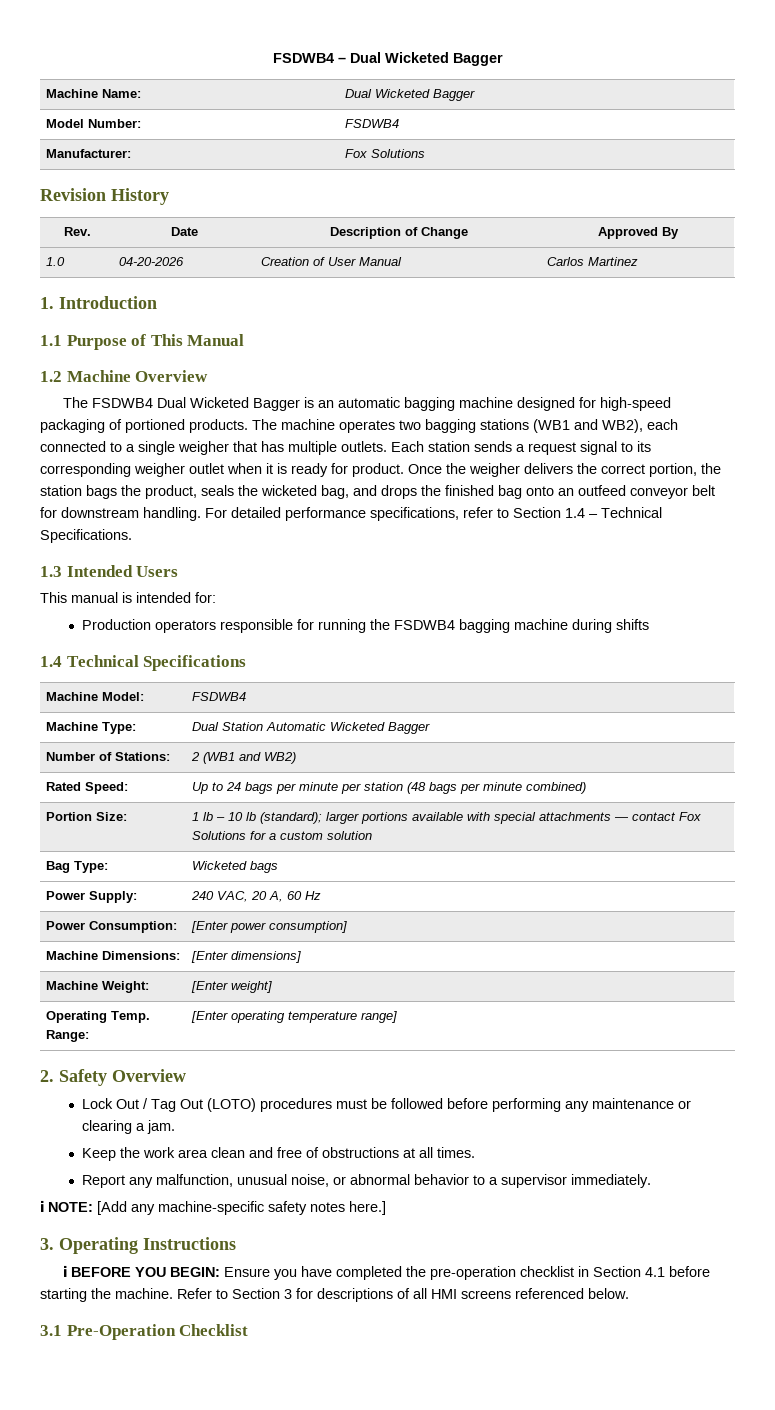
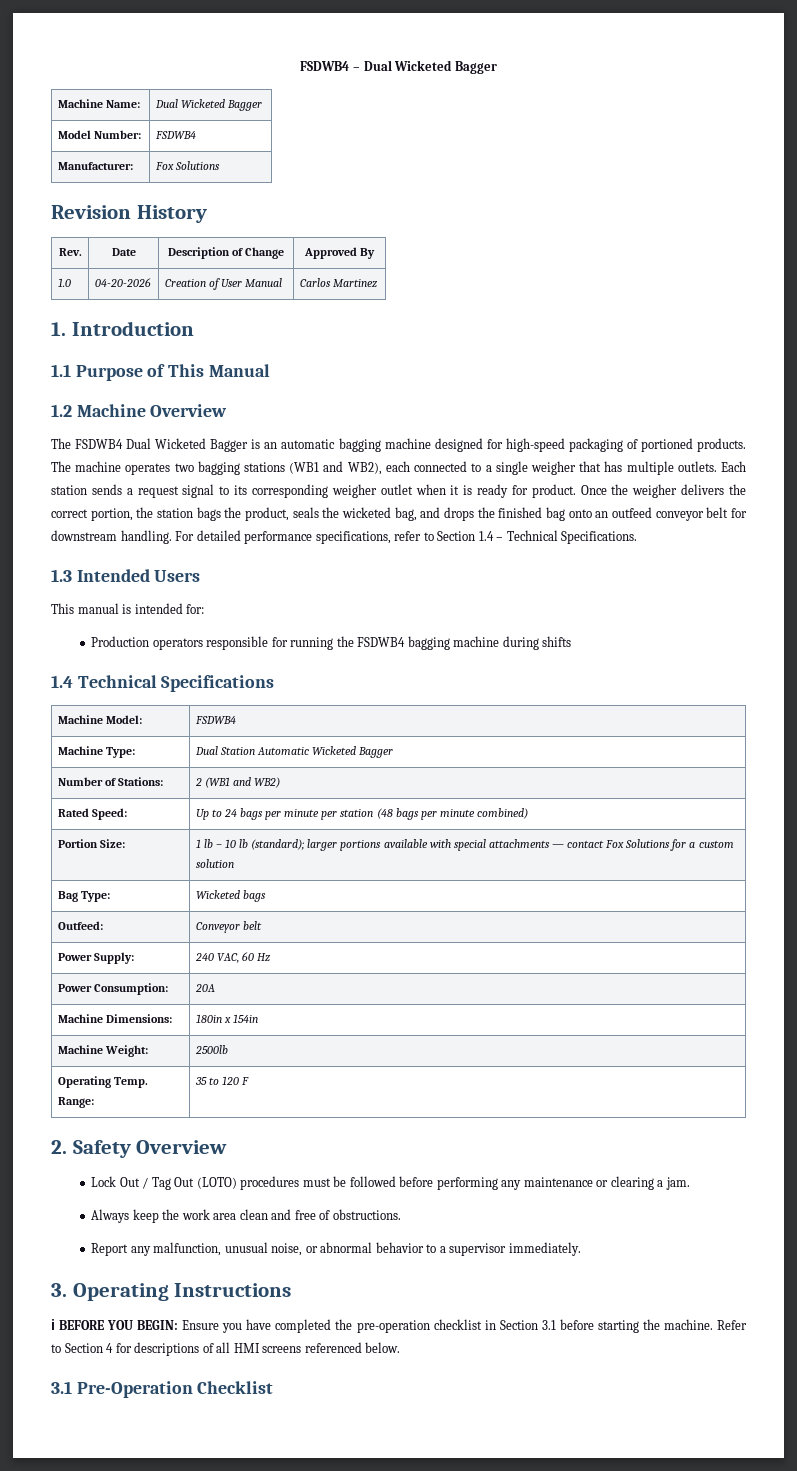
(279, 867) none -> [57,921,103,930] [195,921,262,933] // Outfeed: | Conveyor belt
[251,891,284,902] 20 A, -> (239, 958) none
[191,921,348,933] [Enter power consumption] -> [194,984,215,992] 20A
[191,951,302,963] [Enter dimensions] -> [195,1014,258,1023] 180in x 154in
[191,981,273,993] [Enter weight] -> [194,1045,228,1054] 2500lb
[191,1011,398,1023] [Enter operating temperature range] -> [194,1076,249,1085] 35 to 120 F
[82,1148,117,1161] Keep -> [91,1209,159,1223] Always keep
[322,1147,476,1158] obstructions at all times. -> [332,1209,401,1220] obstructions.
[40,1200,386,1215] // ℹ NOTE: [Add any machine-specific safety notes here.] -> (581, 1249) none
[645,1267,666,1277] 4.1 -> [541,1320,556,1330] 3.1
[284,1289,292,1299] 3 -> [106,1343,114,1353] 4

